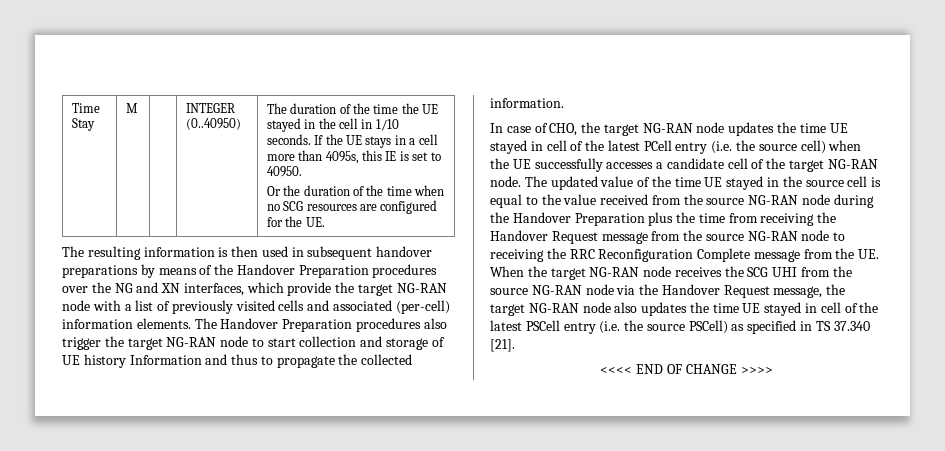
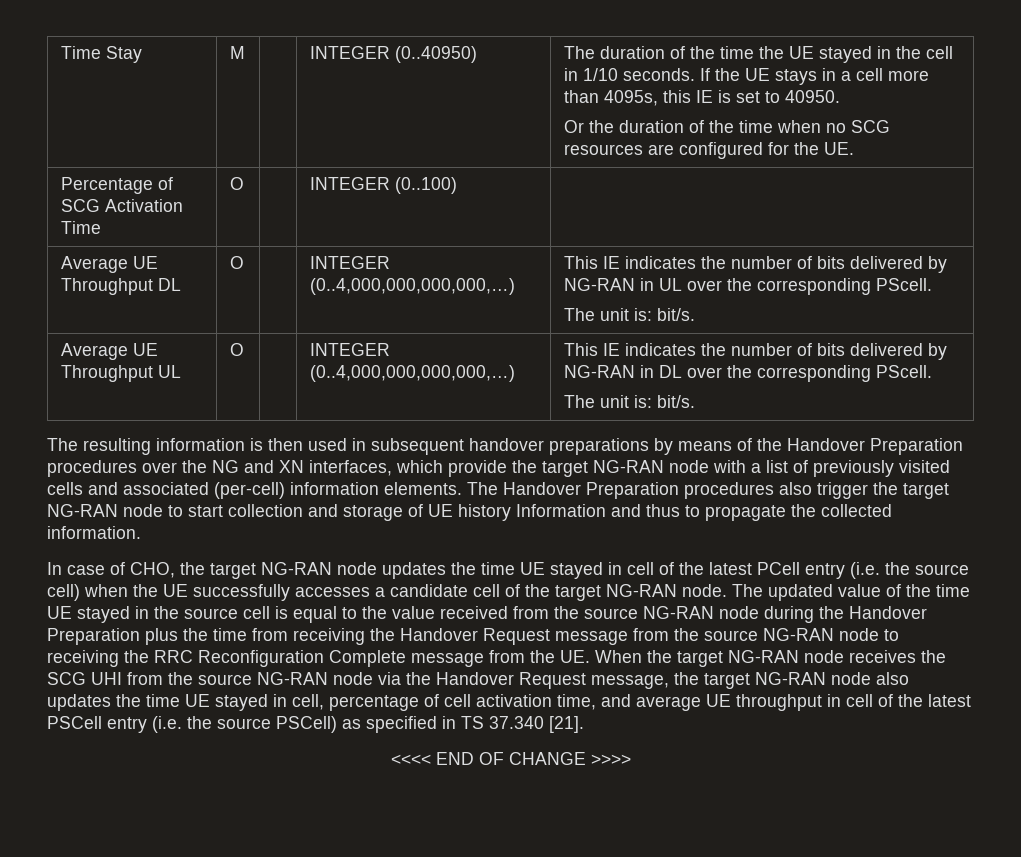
(325, 222) none -> [60,177,173,194] [60,199,183,212] [60,221,101,234] [229,177,244,190] [309,177,457,194] [60,256,158,273] [60,278,181,295] [229,256,244,269] [309,256,390,269] [309,278,515,295] [563,256,947,273] [563,278,932,295] [563,308,695,321] [60,343,158,360] [60,365,181,382] [229,343,244,356] [309,343,390,356] [309,365,515,382] [563,343,947,360] [563,365,932,382] [563,395,695,408] // Percentage of SCG Activation Time | O | | INTEGER (0..100) | // Average UE Throughput DL | O | | INTEGER (0..4,000,000,000,000,…) | This IE indicates the number of bits delivered by NG-RAN in UL over the corresponding PScell. // The unit is: bit/s. // Average UE Throughput UL | O | | INTEGER (0..4,000,000,000,000,…) | This IE indicates the number of bits delivered by NG-RAN in DL over the corresponding PScell. // The unit is: bit/s.
(818, 308) none -> [292,694,841,711] cell, percentage of cell activation time, and average UE throughput in

